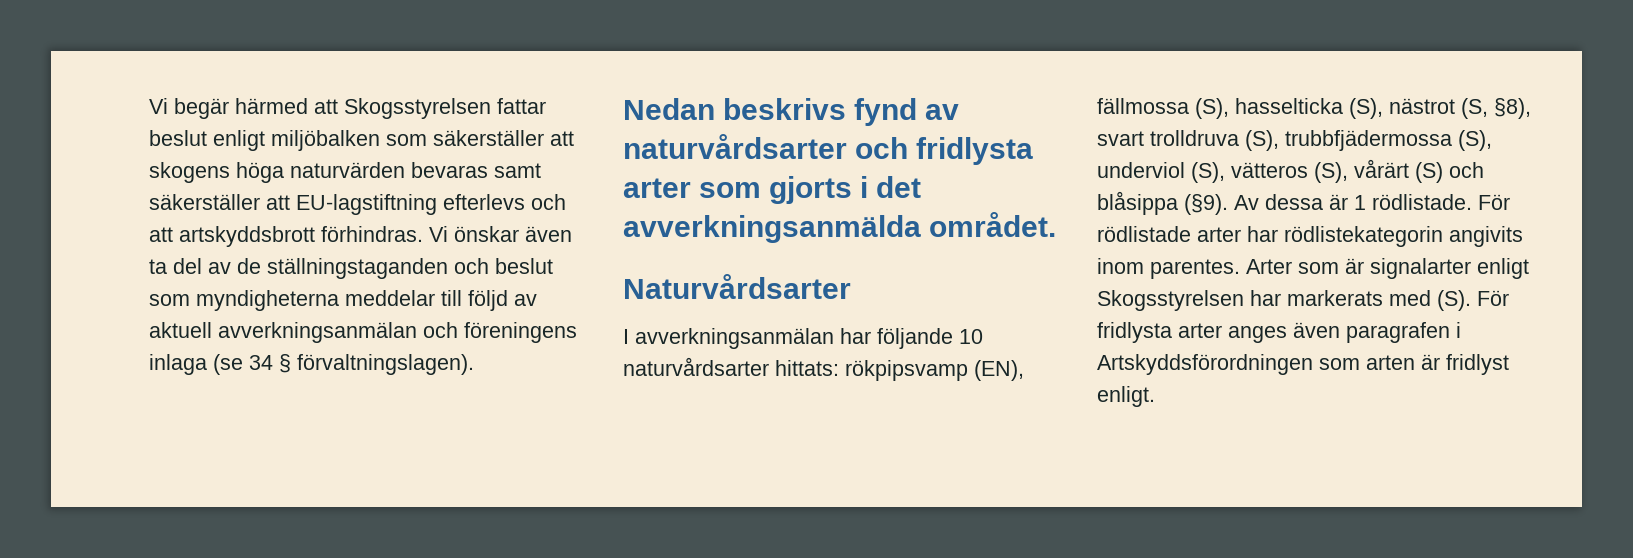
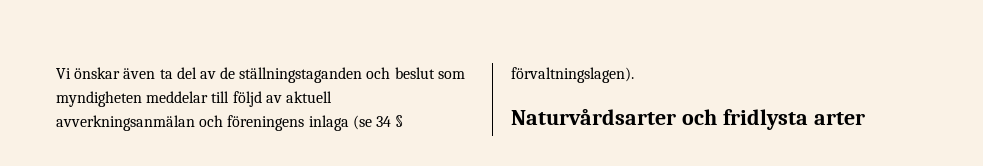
[149,98,546,119] [149,130,574,151] [149,162,541,183] [149,194,566,215] [149,226,448,247] Vi begär härmed att Skogsstyrelsen fattar beslut enligt miljöbalken som säkerställer att skogens höga naturvärden bevaras samt säkerställer att EU-lagstiftning efterlevs och att artskyddsbrott förhindras. Vi -> [56,68,71,79] Vi
[196,290,339,311] myndigheterna -> [56,91,142,107] myndigheten
[623,98,960,126] [623,134,1034,165] [623,176,922,204] [623,212,1057,243] [623,274,851,299] [623,328,983,349] [623,357,1024,381] [1097,98,1531,119] [1097,130,1492,151] [1097,159,1484,183] [1097,191,1510,215] [1097,226,1523,247] [1097,258,1529,279] [1097,290,1509,311] [1097,322,1461,343] [1097,354,1509,375] [1097,386,1155,407] Nedan beskrivs fynd av naturvårdsarter och fridlysta arter som gjorts i det avverkningsanmälda området. // Naturvårdsarter // I avverkningsanmälan har följande 10 naturvårdsarter hittats: rökpipsvamp (EN), fällmossa (S), hasselticka (S), nästrot (S, §8), svart trolldruva (S), trubbfjädermossa (S), underviol (S), vätteros (S), vårärt (S) och blåsippa (§9). Av dessa är 1 rödlistade. För rödlistade arter har rödlistekategorin angivits inom parentes. Arter som är signalarter enligt Skogsstyrelsen har markerats med (S). För fridlysta arter anges även paragrafen i Artskyddsförordningen som arten är fridlyst enligt. -> [511,108,865,130] Naturvårdsarter och fridlysta arter

